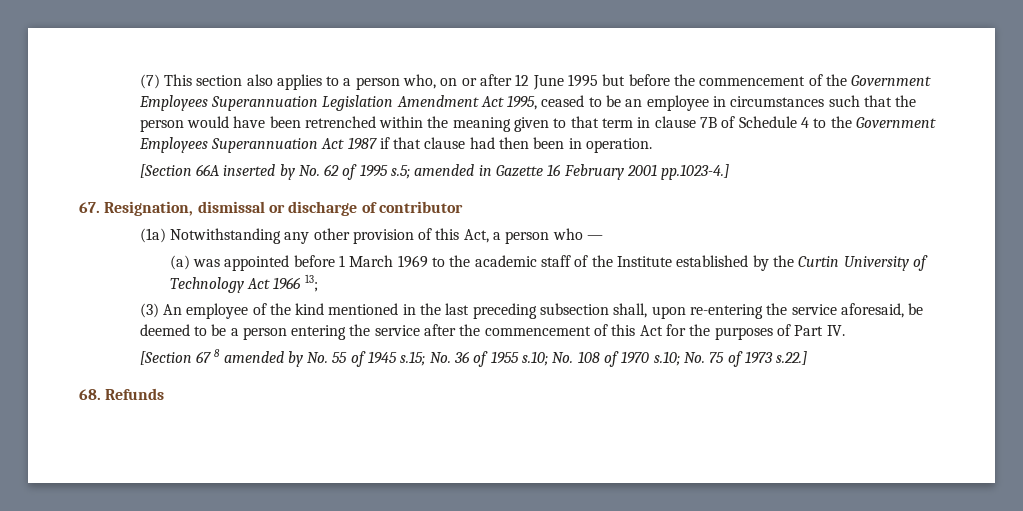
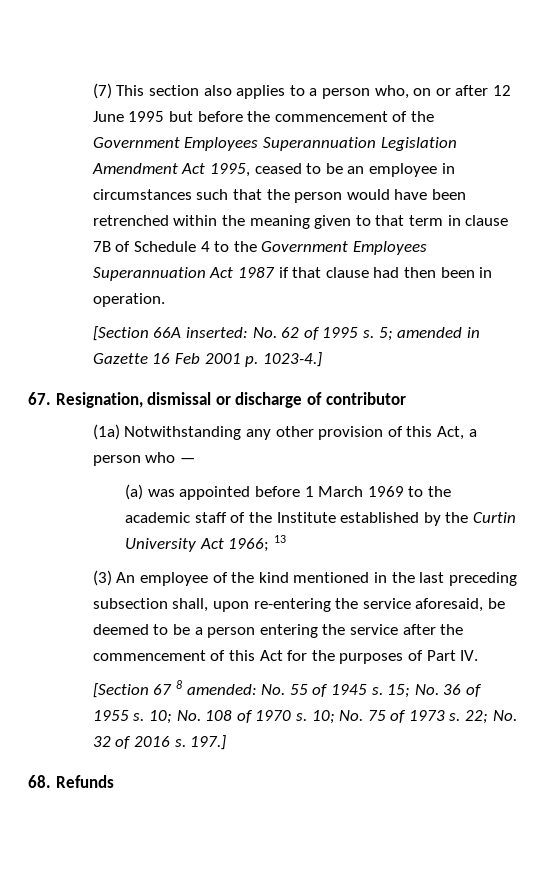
[223,164,295,180] inserted by -> [185,327,248,338] inserted:
[391,165,411,179] s.5; -> [362,327,393,341] s. 5;
[563,164,730,180] February 2001 pp.1023-4.] -> [174,352,322,367] Feb 2001 p. 1023-4.]
[912,255,928,271] [169,274,318,293] of Technology Act 1966 13; -> [199,535,286,552] Act 1966; 13
[223,351,303,367] amended by -> [186,684,257,695] amended:
[400,351,426,366] s.15; -> [371,684,411,698] s. 15;
[522,351,549,366] s.10; -> [133,710,172,724] s. 10;
[653,351,680,366] s.10; -> [295,710,335,724] s. 10;
[776,351,808,365] s.22.] -> [449,710,517,724] [92,735,227,750] s. 22; No. 32 of 2016 s. 197.]

